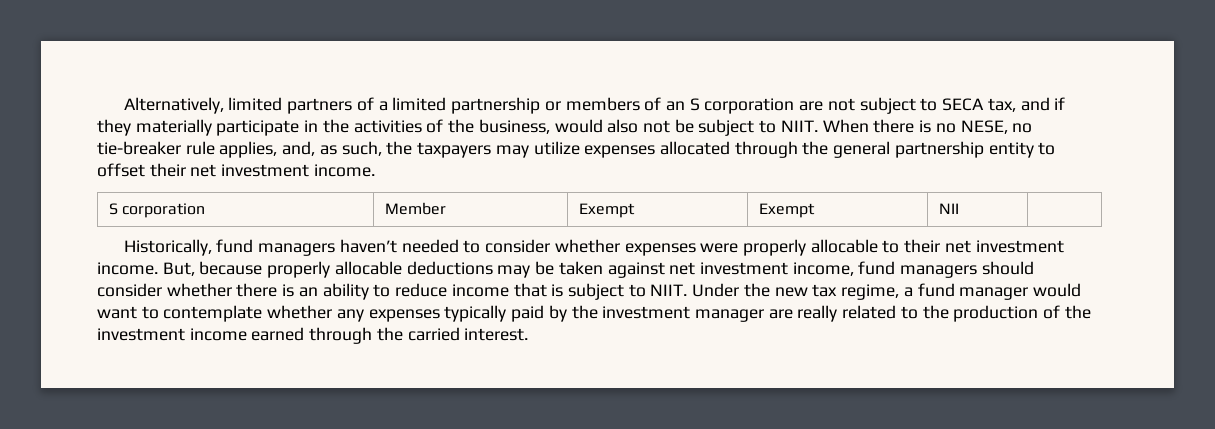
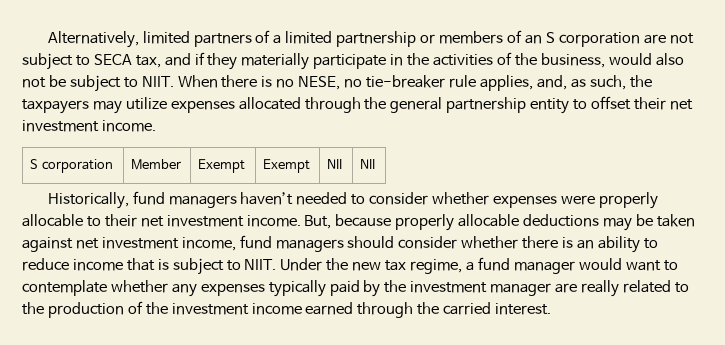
(959, 208) none -> [360,159,376,169] NII

